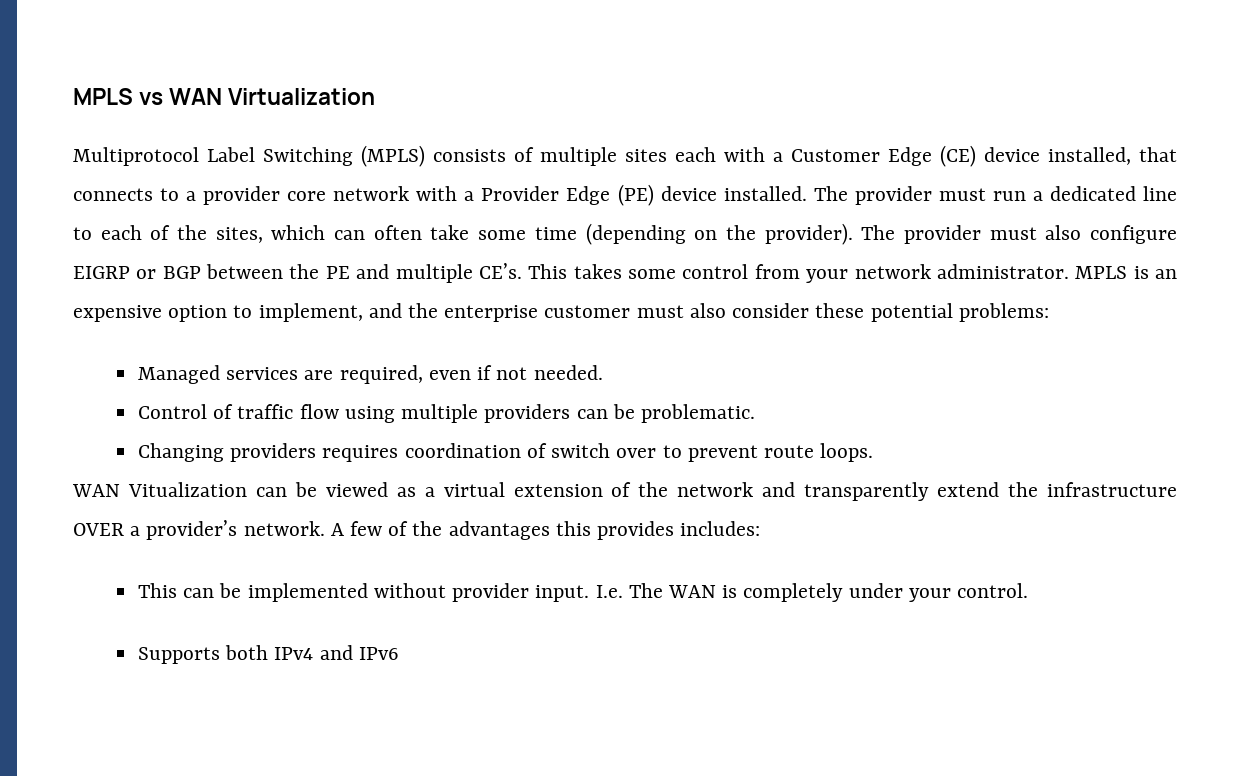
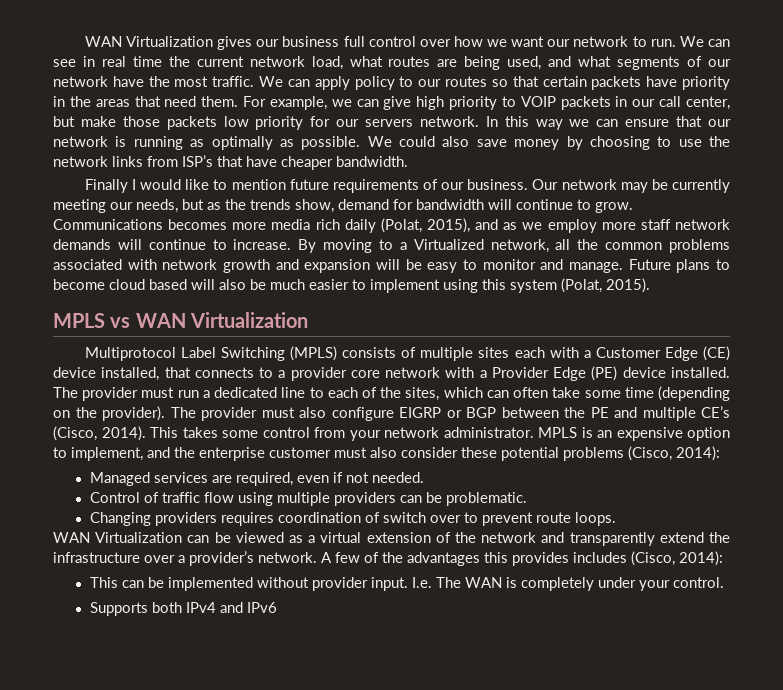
(73, 96) none -> [84,36,731,50] [53,56,732,70] [53,76,730,90] [53,96,731,110] [53,116,731,130] [53,136,730,150] [53,155,408,170] [84,179,730,193] [53,199,633,213] [53,218,731,233] [53,239,730,253] [53,259,730,273] [53,278,650,293] WAN Virtualization gives our business full control over how we want our network to run. We can see in real time the current network load, what routes are being used, and what segments of our network have the most traffic. We can apply policy to our routes so that certain packets have priority in the areas that need them. For example, we can give high priority to VOIP packets in our call center, but make those packets low priority for our servers network. In this way we can ensure that our network is running as optimally as possible. We could also save money by choosing to use the network links from ISP’s that have cheaper bandwidth. // Finally I would like to mention future requirements of our business. Our network may be currently meeting our needs, but as the trends show, demand for bandwidth will continue to grow. Communications becomes more media rich daily (Polat, 2015), and as we employ more staff network demands will continue to increase. By moving to a Virtualized network, all the common problems associated with network growth and expansion will be easy to monitor and manage. Future plans to become cloud based will also be much easier to implement using this system (Polat, 2015). //
[478,263,522,279] CE’s. -> [701,406,730,418] [53,426,146,441] CE’s (Cisco, 2014).
[958,303,1049,322] problems: -> [563,446,720,461] problems (Cisco, 2014):
[127,482,247,497] Vitualization -> [95,532,183,543] Virtualization
[73,523,124,536] OVER -> [144,555,175,563] over
[680,521,761,536] includes: -> [573,551,723,566] includes (Cisco, 2014):

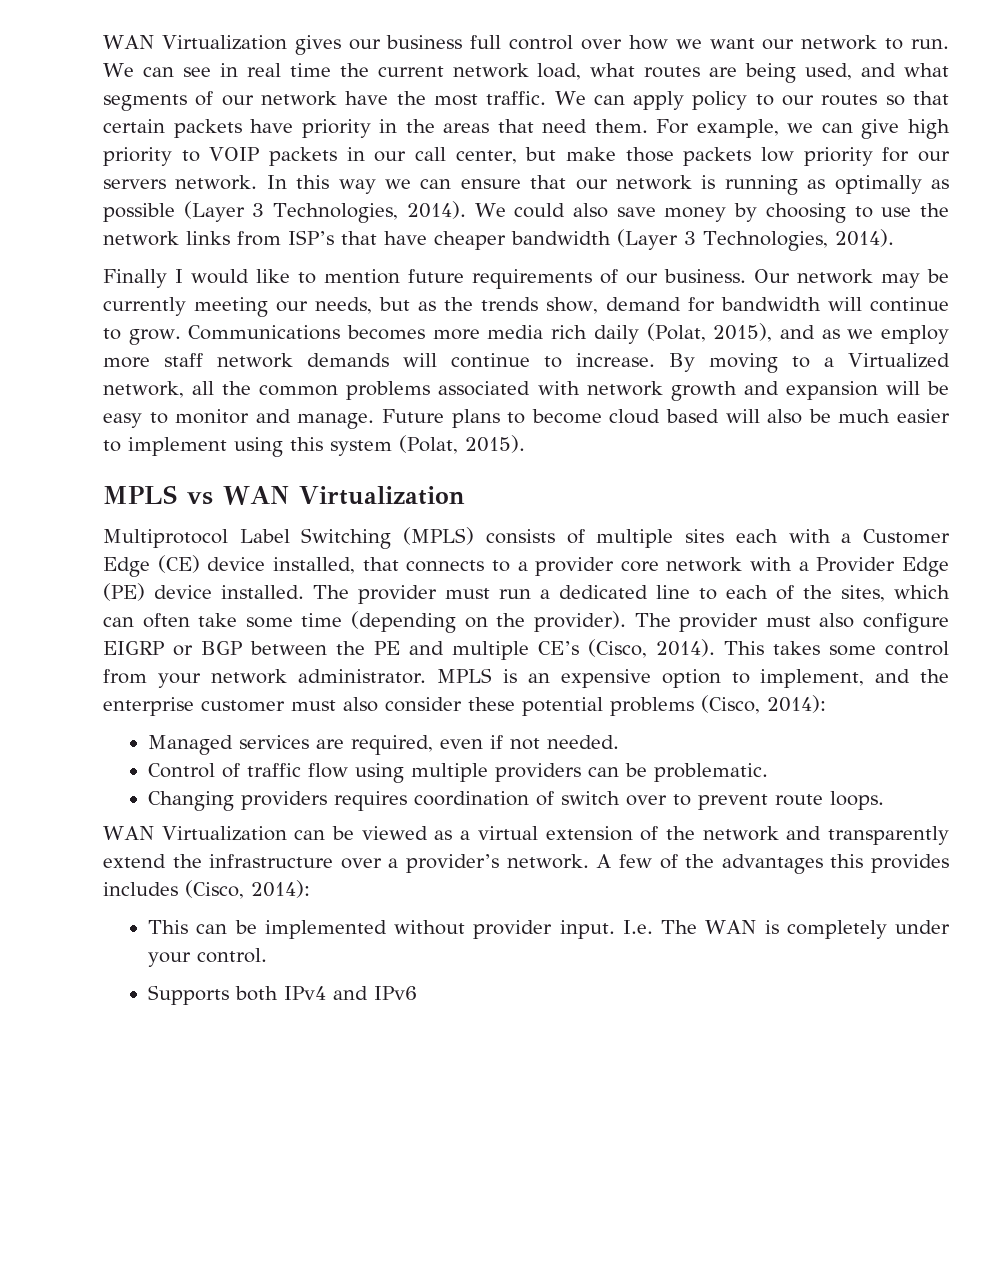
[301,136,361,150] possible. -> [103,201,466,223] possible (Layer 3 Technologies, 2014).
[336,156,408,167] bandwidth. -> [511,229,894,251] bandwidth (Layer 3 Technologies, 2014).

